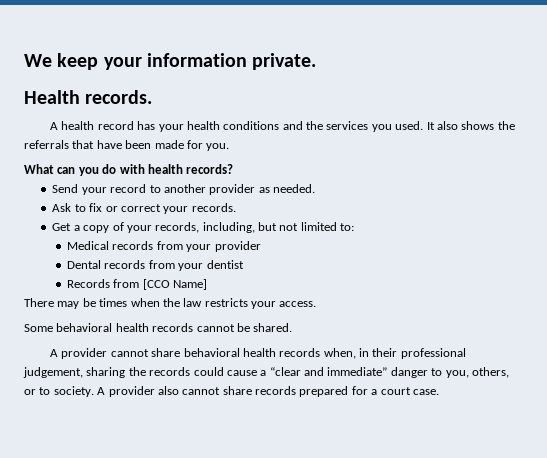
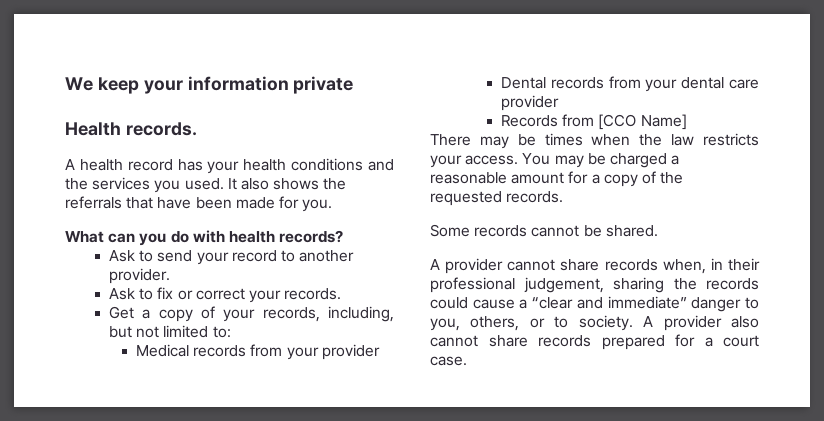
[252,53,317,70] private. -> [293,76,354,94] private
[52,184,79,193] Send -> [109,250,193,262] Ask to send
[209,184,316,195] provider as needed. -> [109,268,171,284] provider.
[206,260,244,269] dentist -> [681,77,759,89] [500,95,559,111] dental care provider
(317, 304) none -> [522,153,680,168] [430,171,684,187] [430,191,564,206] You may be charged a reasonable amount for a copy of the requested records.
[56,323,149,332] behavioral health -> (470, 230) none
[183,348,276,357] behavioral health -> (600, 265) none

